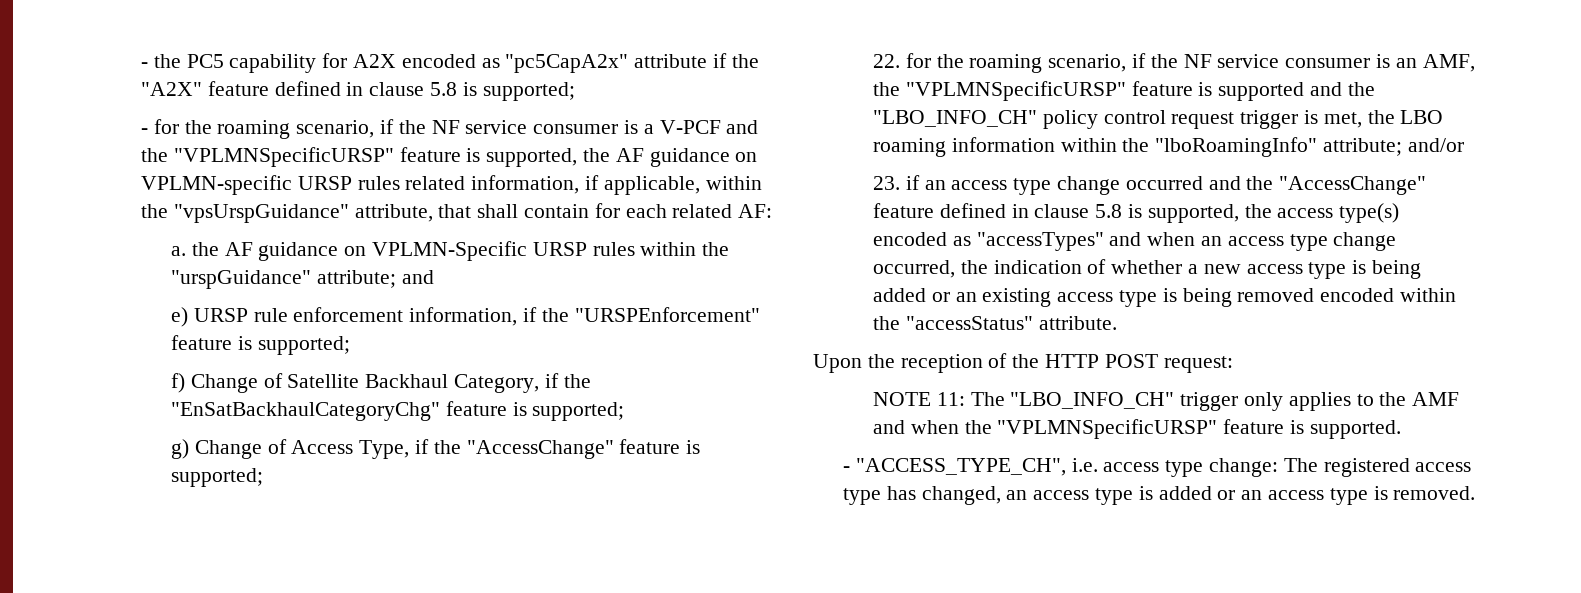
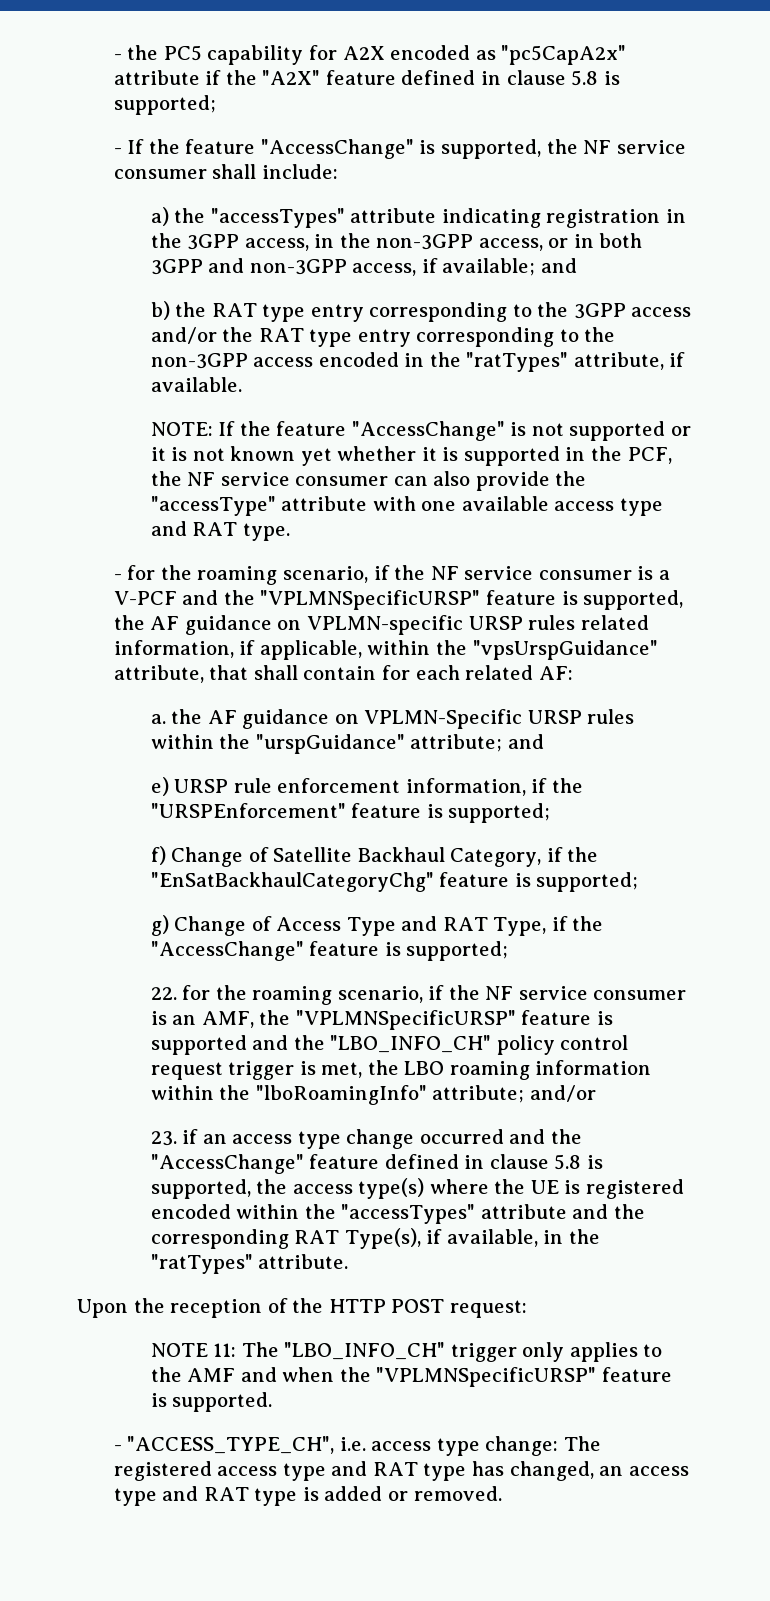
(575, 91) none -> [113,139,686,159] [113,164,338,179] [150,207,686,228] [150,233,643,251] [150,258,577,276] [150,301,692,322] [150,327,616,347] [150,352,686,372] [150,377,242,392] [150,421,691,441] [150,446,672,466] [150,471,587,491] [150,496,663,516] [150,521,290,541] // - If the feature "AccessChange" is supported, the NF service consumer shall include: // a) the "accessTypes" attribute indicating registration in the 3GPP access, in the non-3GPP access, or in both 3GPP and non-3GPP access, if available; and // b) the RAT type entry corresponding to the 3GPP access and/or the RAT type entry corresponding to the non-3GPP access encoded in the "ratTypes" attribute, if available. // NOTE: If the feature "AccessChange" is not supported or it is not known yet whether it is supported in the PCF, the NF service consumer can also provide the "accessType" attribute with one available access type and RAT type.
(354, 447) none -> [346,916,488,936] Type and RAT
[873,232,1397,251] [873,259,1422,279] [873,288,1457,307] [873,316,1033,330] encoded as "accessTypes" and when an access type change occurred, the indication of whether a new access type is being added or an existing access type is being removed encoded within the "accessStatus" -> [429,1179,684,1199] [150,1204,645,1224] [150,1228,600,1249] [150,1254,253,1274] where the UE is registered encoded within the "accessTypes" attribute and the corresponding RAT Type(s), if available, in the "ratTypes"
(882, 496) none -> [331,1461,467,1481] and RAT type
[1138,486,1388,505] is added or an access type is -> [162,1486,409,1506] and RAT type is added or

